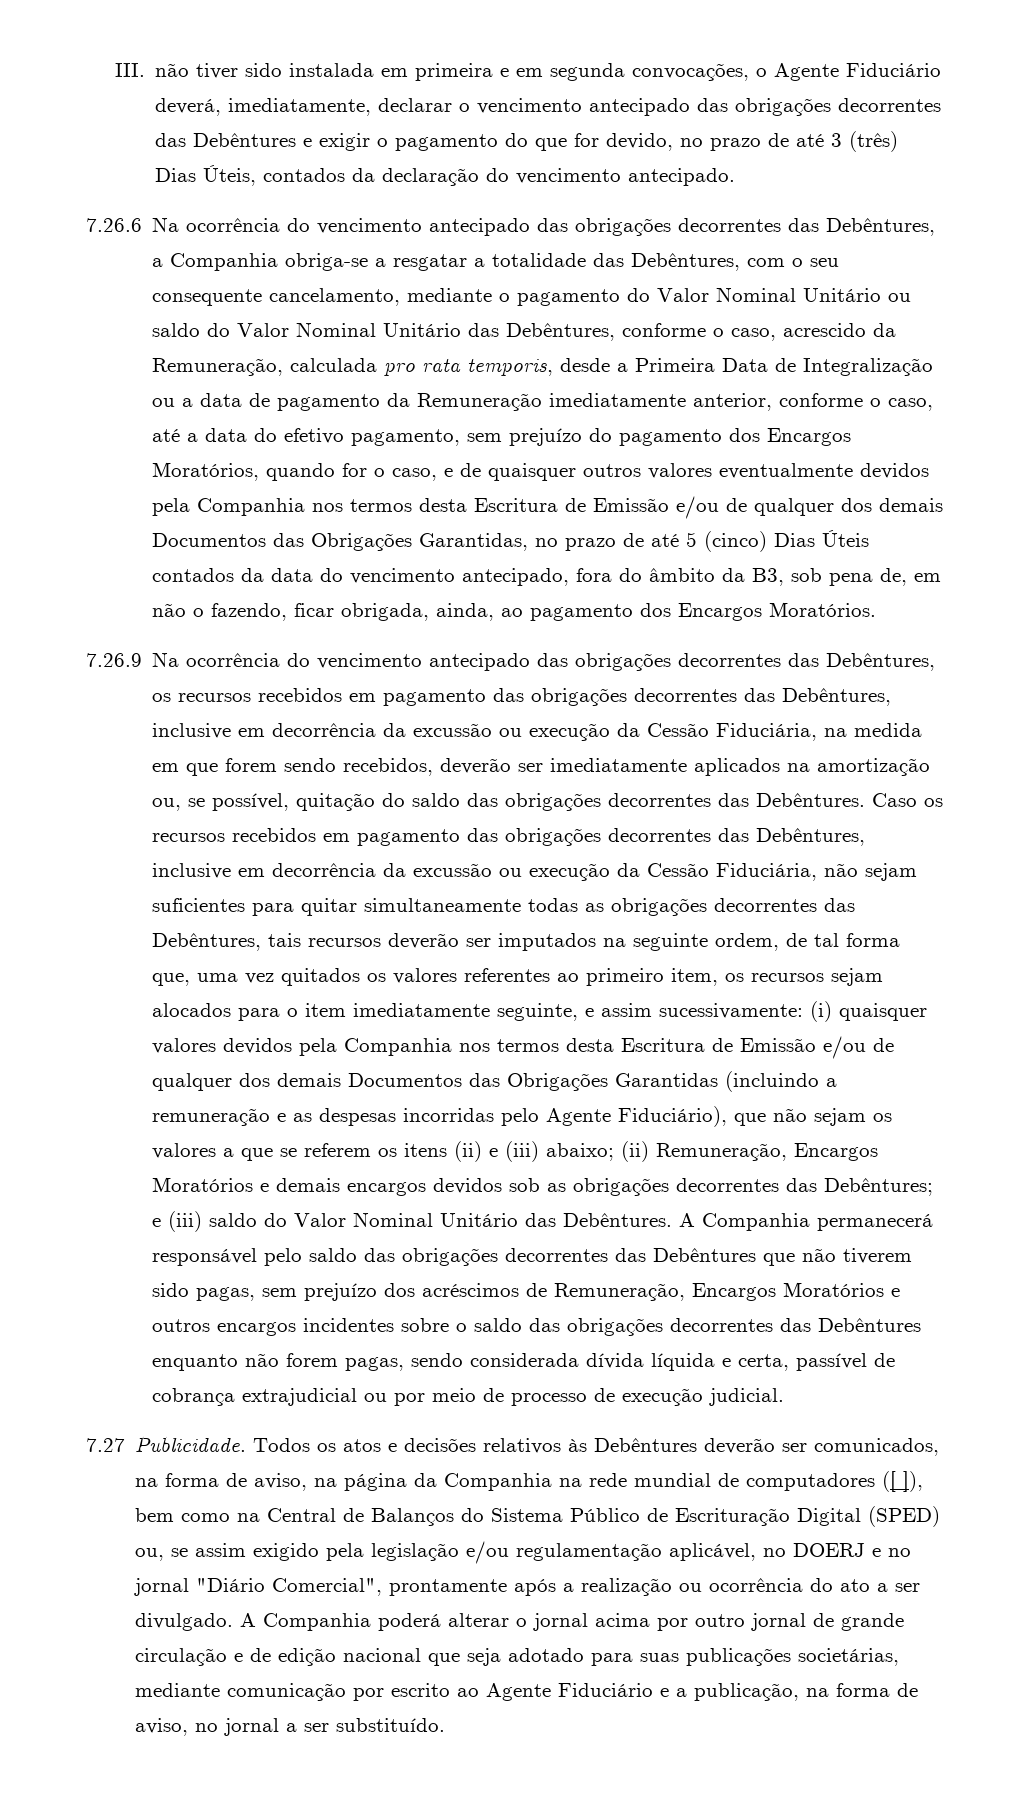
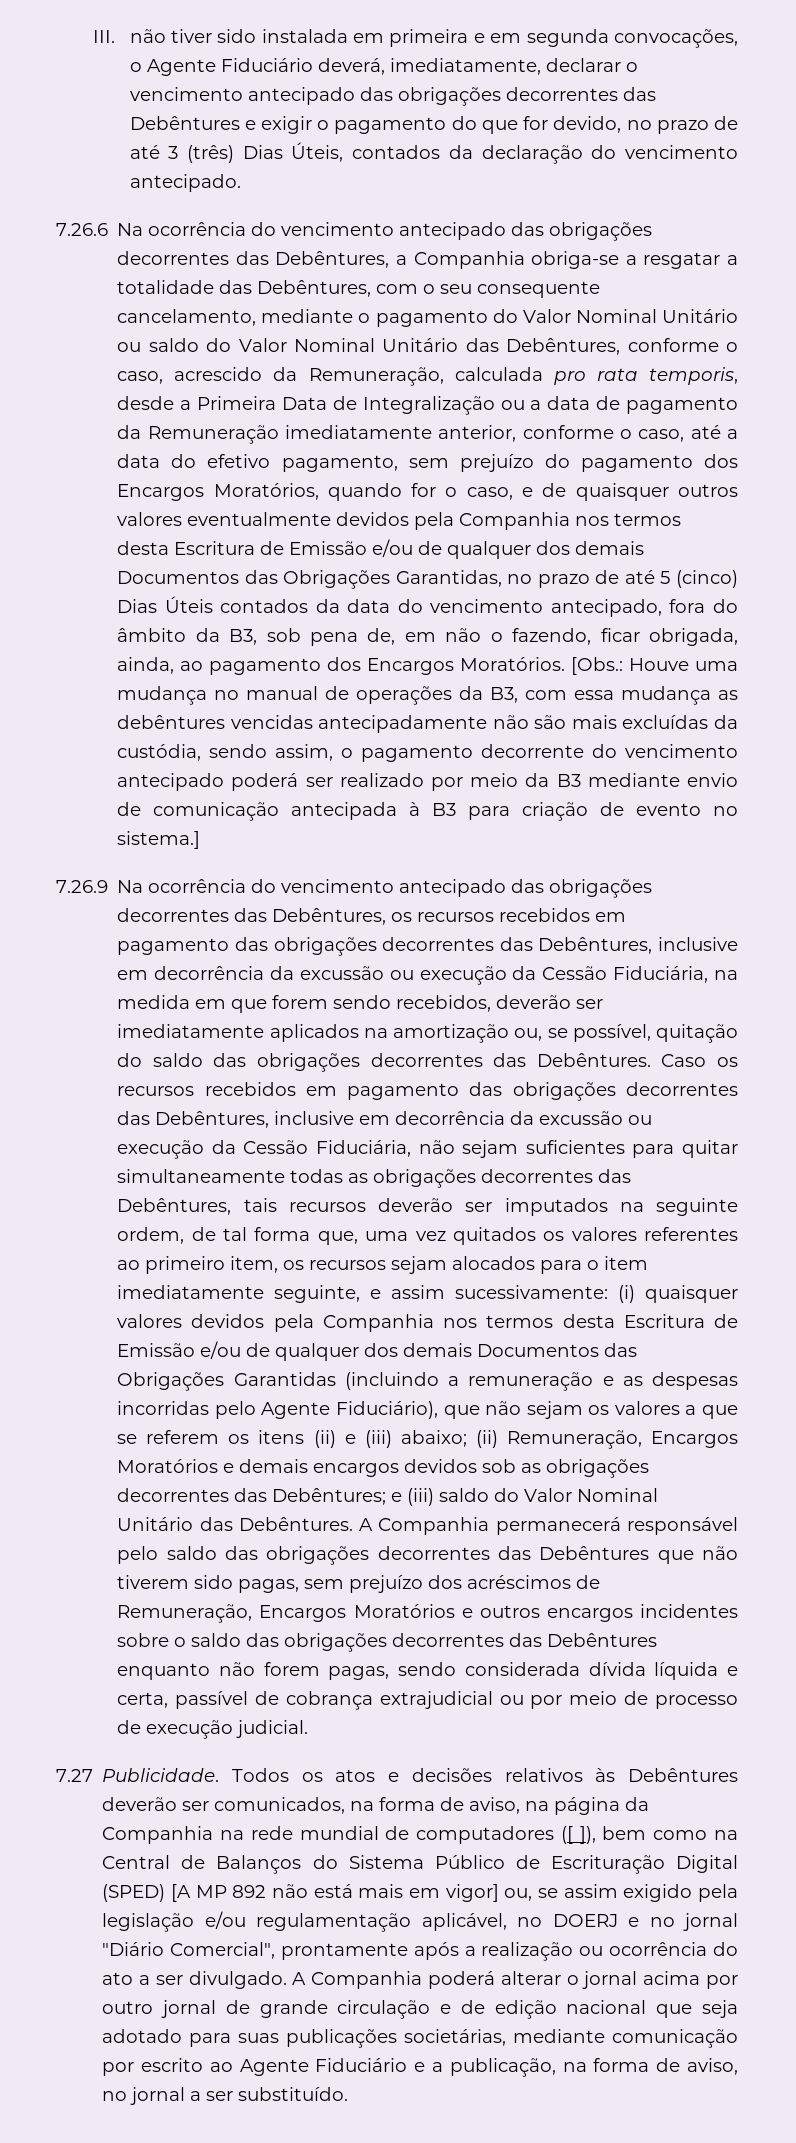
(877, 609) none -> [571,657,738,675] [117,686,739,705] [117,715,739,733] [117,744,738,762] [117,773,739,791] [117,802,738,821] [117,831,201,849] [Obs.: Houve uma mudança no manual de operações da B3, com essa mudança as debêntures vencidas antecipadamente não são mais excluídas da custódia, sendo assim, o pagamento decorrente do vencimento antecipado poderá ser realizado por meio da B3 mediante envio de comunicação antecipada à B3 para criação de evento no sistema.]
(941, 1516) none -> [170,1884,499,1902] [A MP 892 não está mais em vigor]

